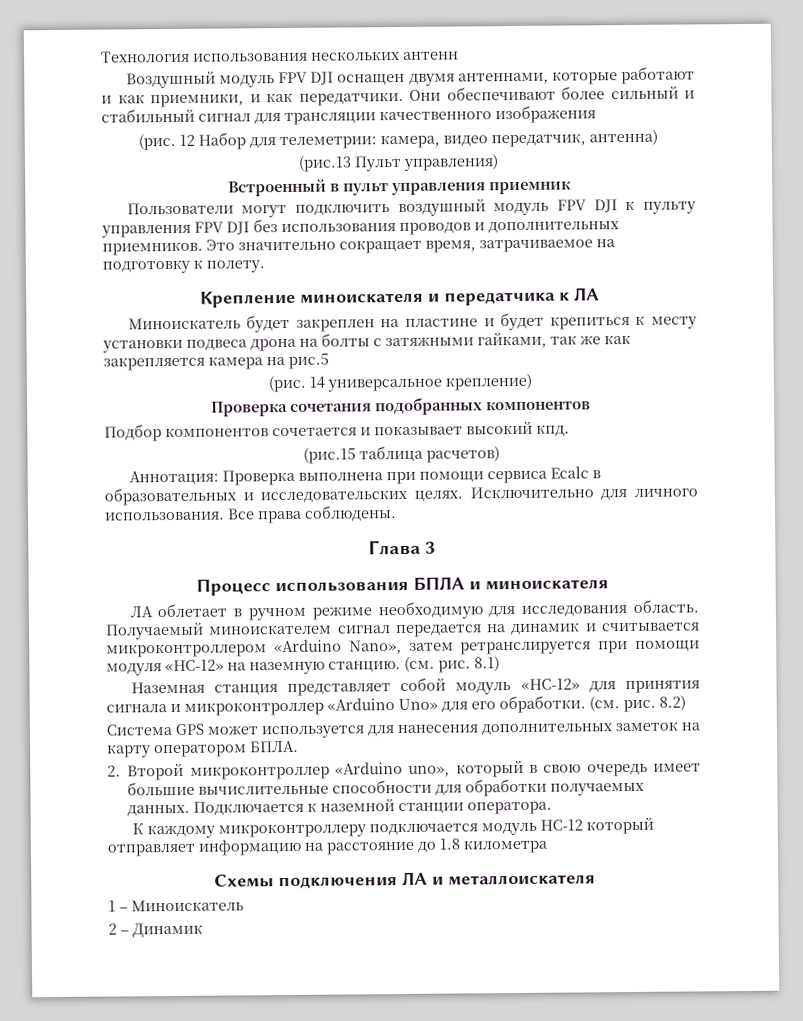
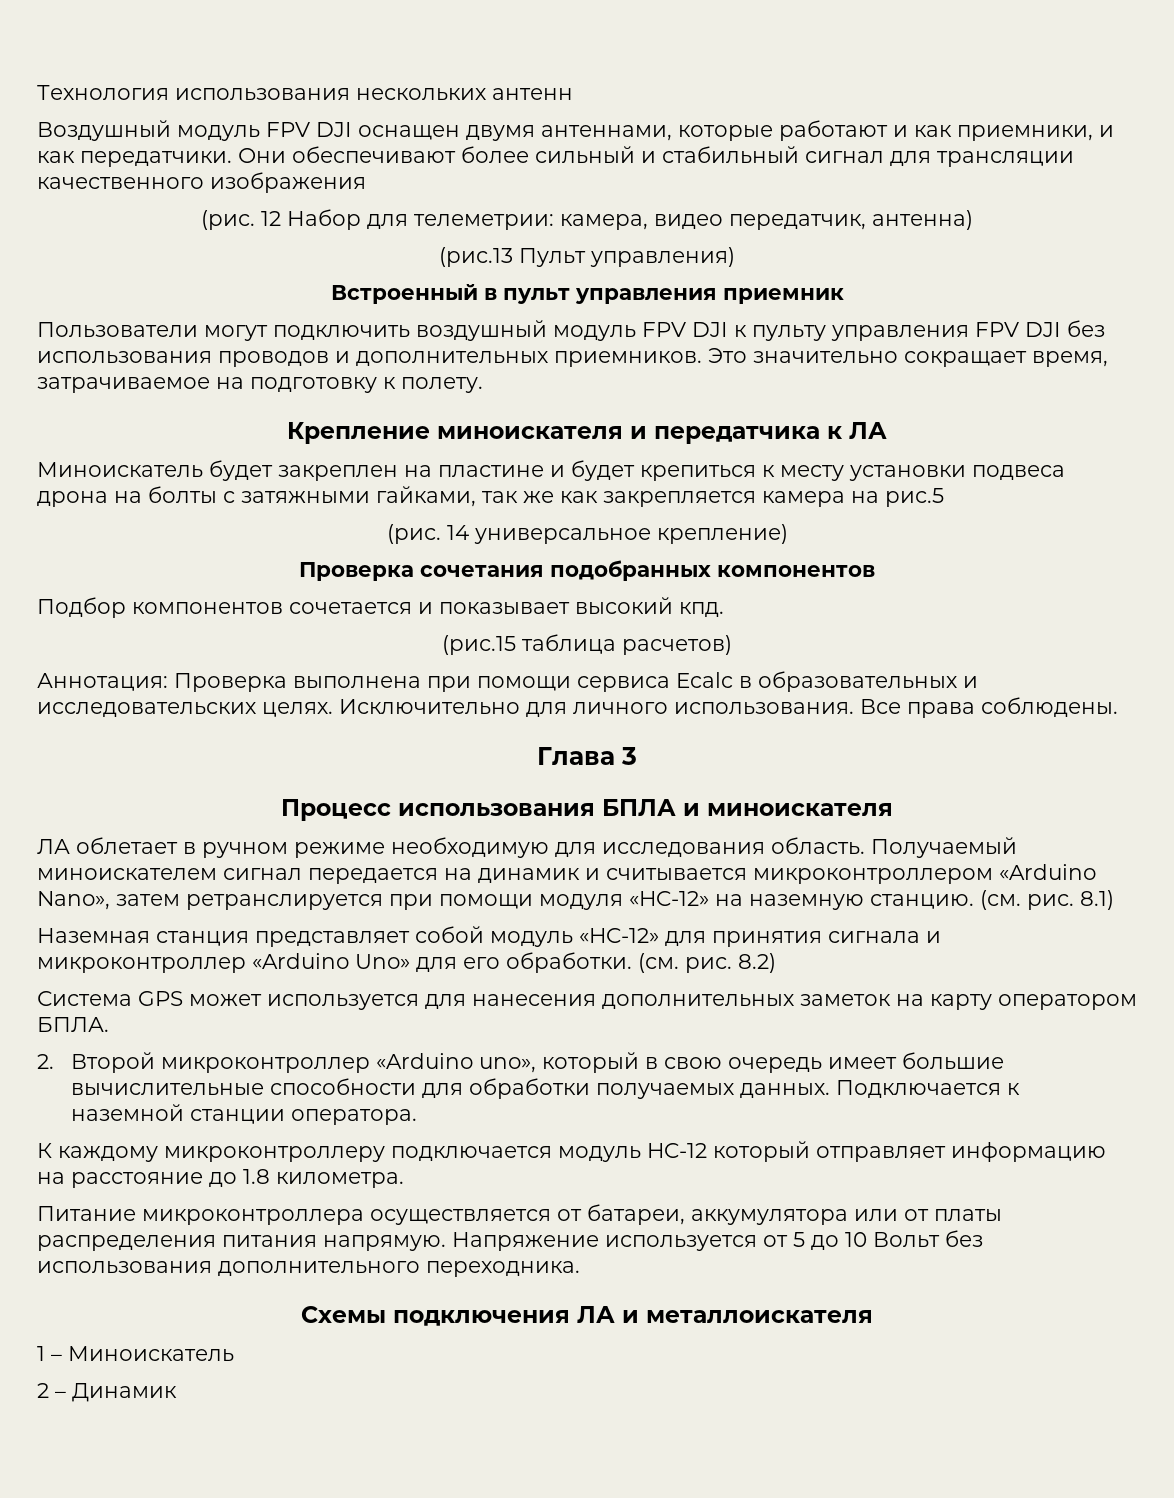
[463,839,547,854] километра -> [276,1172,404,1188] [37,1204,1002,1225] [37,1230,983,1251] [37,1261,580,1277] километра. // Питание микроконтроллера осуществляется от батареи, аккумулятора или от платы распределения питания напрямую. Напряжение используется от 5 до 10 Вольт без использования дополнительного переходника.

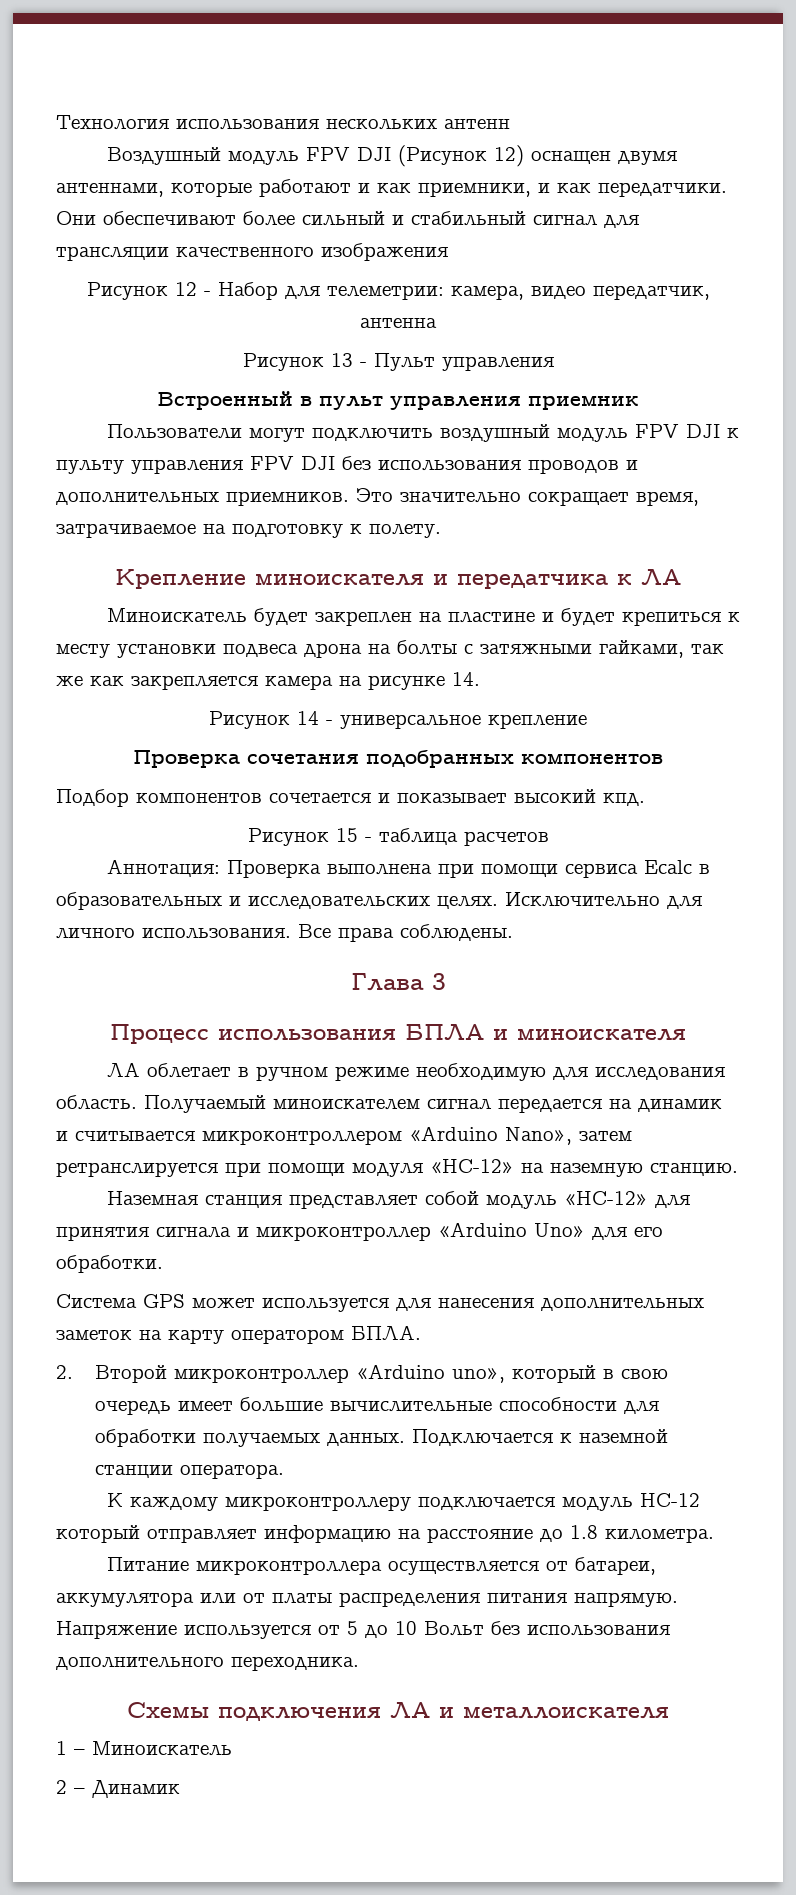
(352, 129) none -> [397,145,524,167] (Рисунок 12)
[201,210,281,230] (рис. 12 -> [86,282,211,300] Рисунок 12 -
[872,210,973,230] [439,247,735,267] антенна) // (рис.13 Пульт управления) -> [360,318,437,328] [242,353,554,371] антенна // Рисунок 13 - Пульт управления
[885,488,944,507] [386,524,788,544] рис.5 // (рис. 14 универсальное крепление) -> [368,672,480,690] [209,711,587,729] рисунке 14. // Рисунок 14 - универсальное крепление
[442,634,732,655] (рис.15 таблица расчетов) -> [247,828,549,846] Рисунок 15 - таблица расчетов
[980,890,1114,910] (см. рис. 8.1) -> (738, 1169) none
[638,953,776,973] (см. рис. 8.2) -> (163, 1264) none

